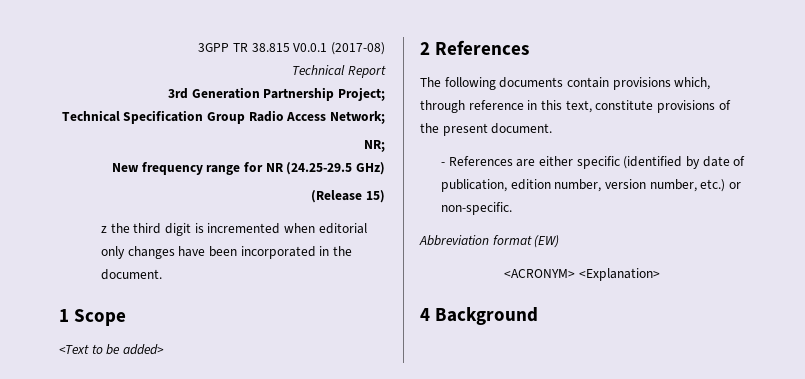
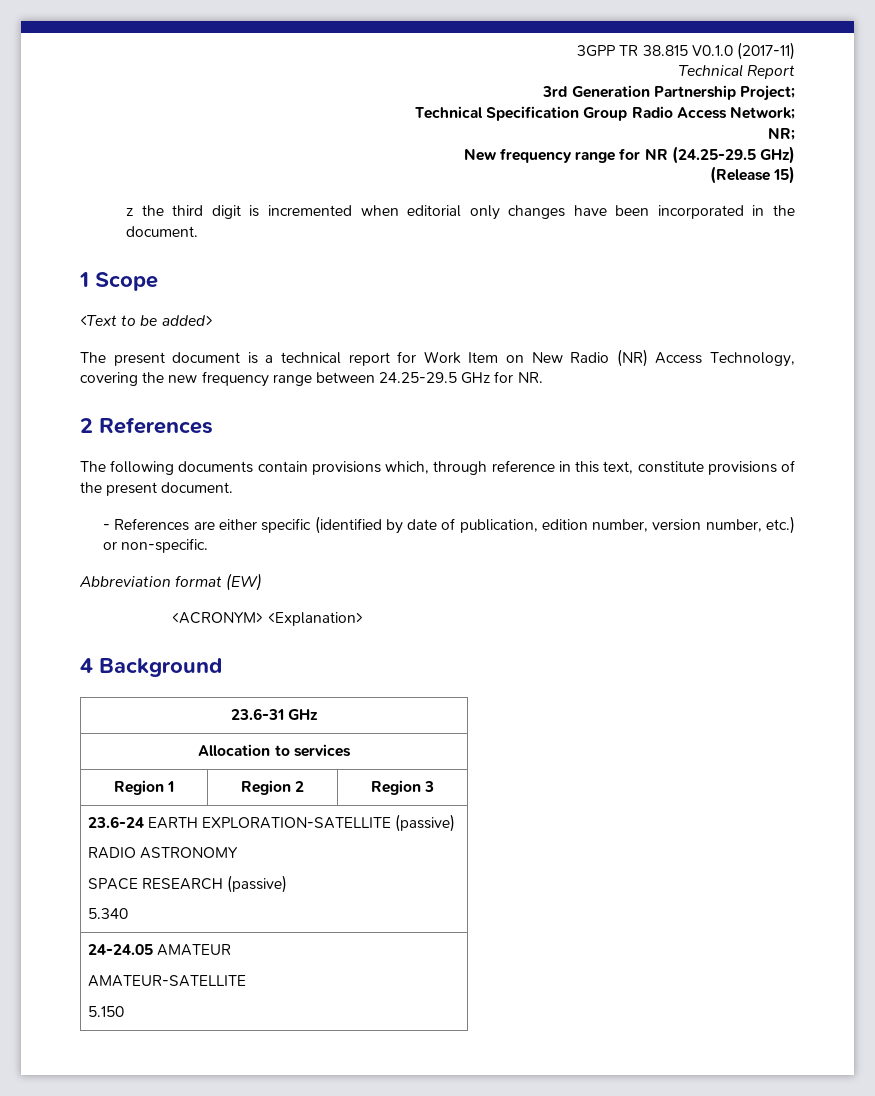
[293,42,385,55] V0.0.1 (2017-08) -> [691,42,795,60] V0.1.0 (2017-11)
(164, 349) none -> [80,349,796,367] [80,371,543,387] // The present document is a technical report for Work Item on New Radio (NR) Access Technology, covering the new frequency range between 24.25-29.5 GHz for NR.
(539, 316) none -> [230,708,319,720] [198,744,351,757] [113,780,175,795] [240,780,305,795] [370,780,435,795] [87,814,456,832] [87,847,238,859] [87,875,288,893] [87,908,128,919] [87,944,231,956] [87,975,246,987] [87,1006,124,1017] // 23.6-31 GHz // Allocation to services // Region 1 | Region 2 | Region 3 // 23.6-24 EARTH EXPLORATION-SATELLITE (passive) // RADIO ASTRONOMY // SPACE RESEARCH (passive) // 5.340 // 24-24.05 AMATEUR // AMATEUR-SATELLITE // 5.150

